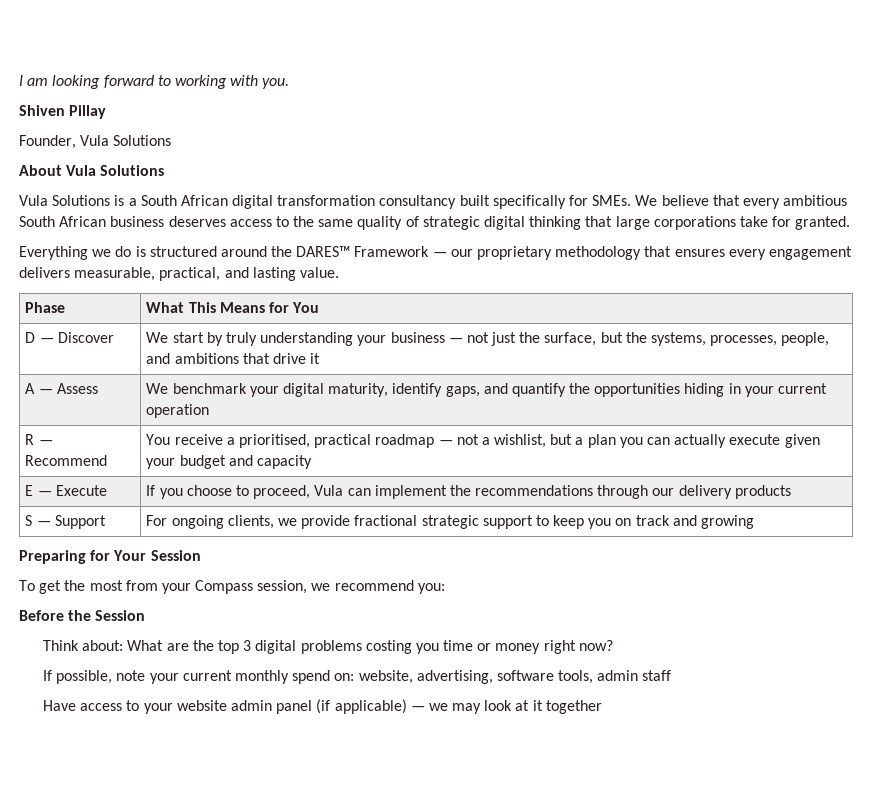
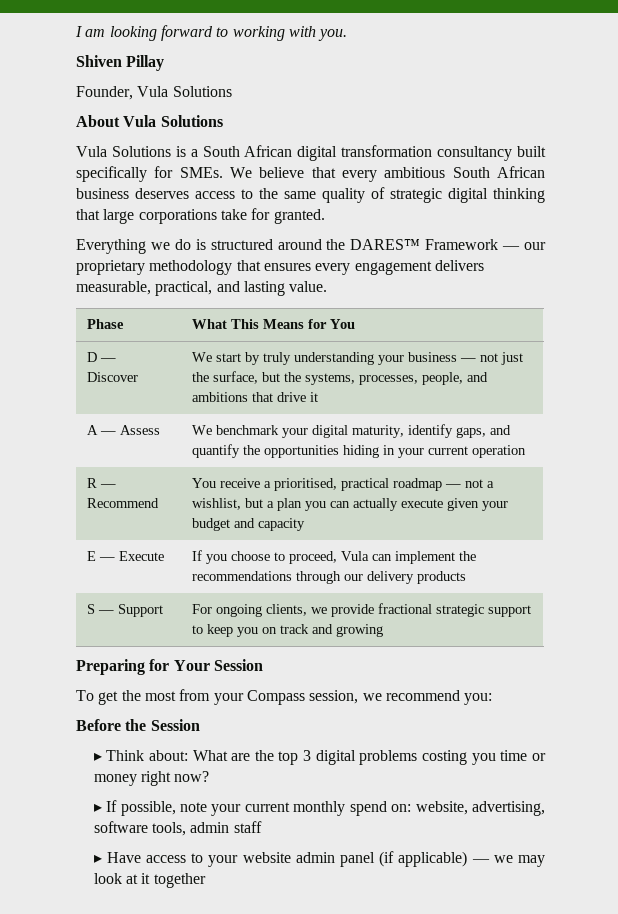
(146, 615) none -> [93,752,102,761] ▸
(613, 645) none -> [93,803,102,812] ▸
(672, 675) none -> [93,854,102,863] ▸

